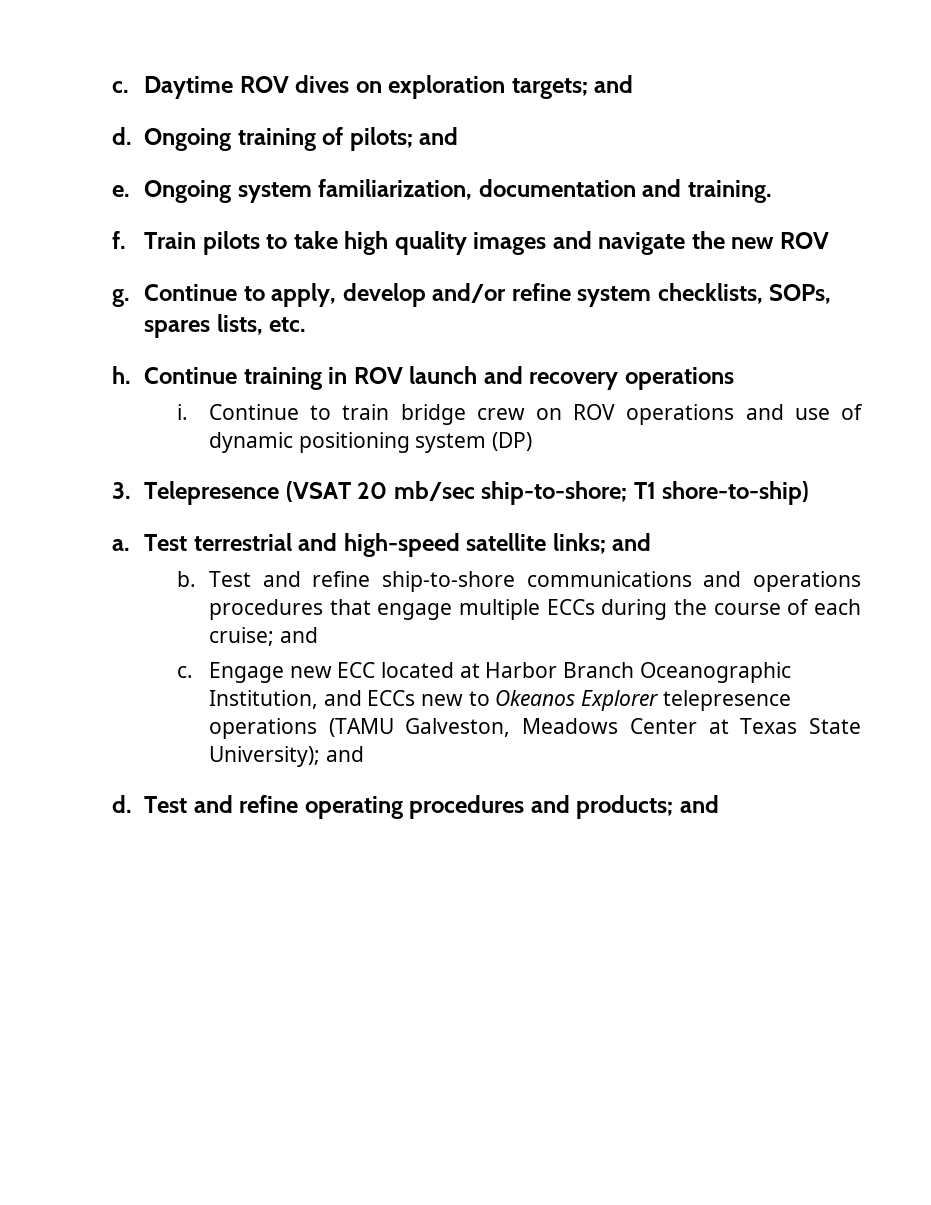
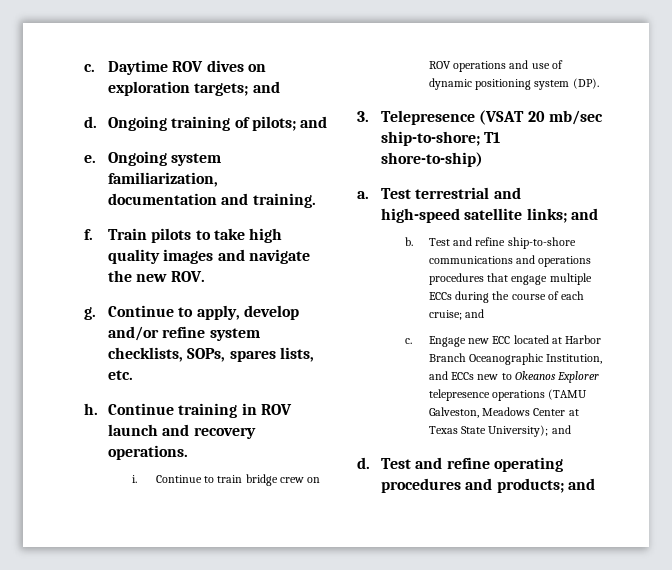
[779,232,829,249] ROV -> [170,271,205,282] ROV.
[624,367,734,390] operations -> [107,445,188,460] operations.
[491,432,532,451] (DP) -> [572,78,599,89] (DP).

